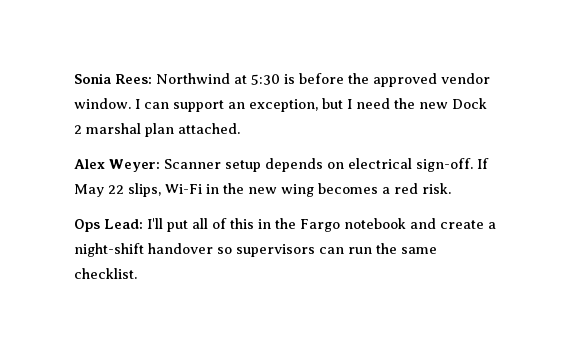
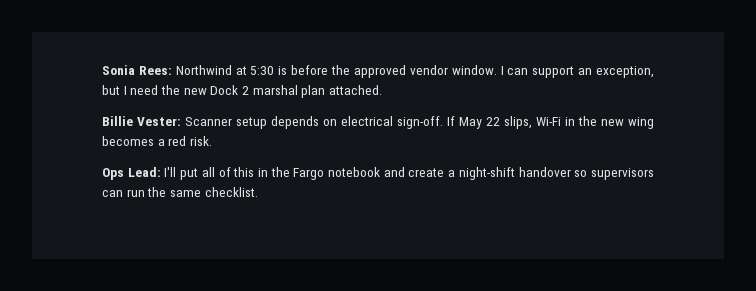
[74,159,160,172] Alex Weyer: -> [102,116,181,126] Billie Vester:

